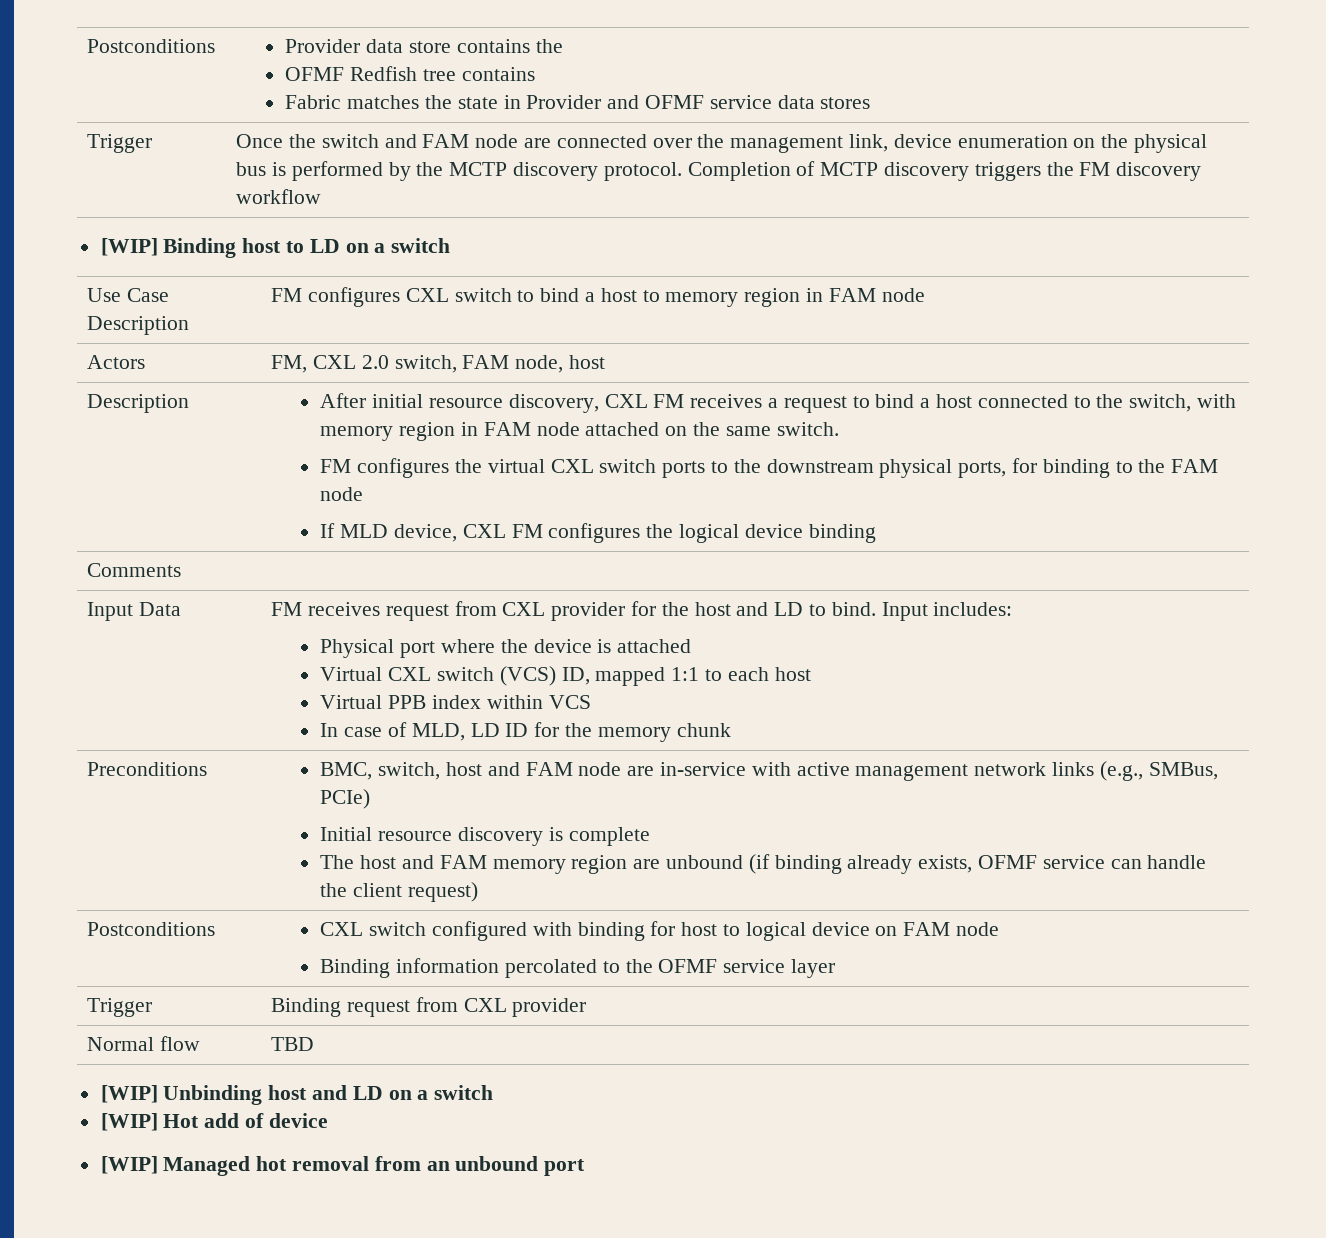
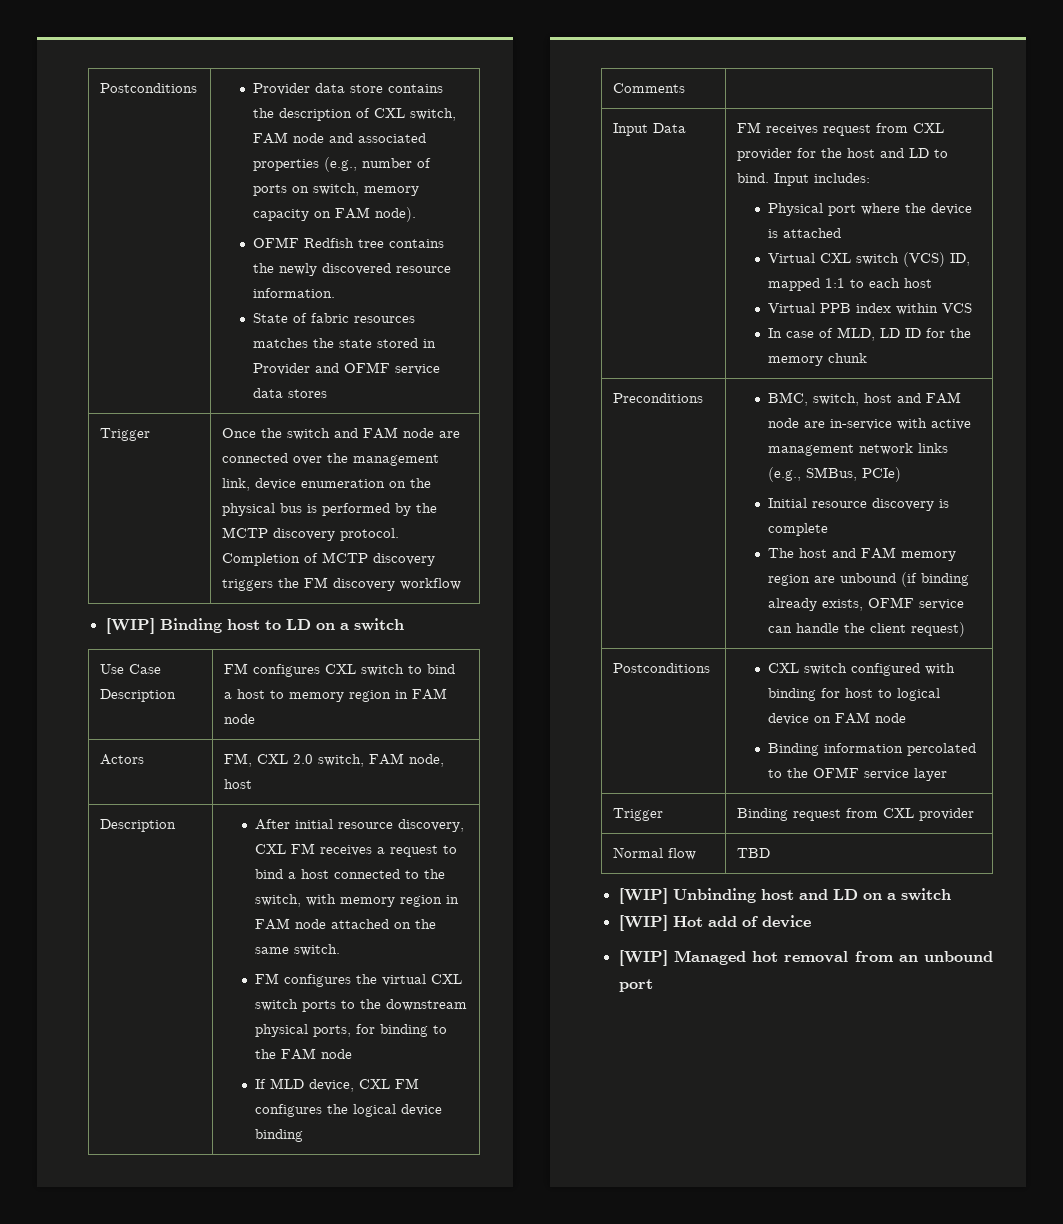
[285,66,535,81] [285,95,342,109] // OFMF Redfish tree contains // Fabric -> [279,108,457,121] [253,132,427,144] [253,157,432,172] [253,183,420,196] [253,207,417,222] [253,237,445,248] [253,263,452,276] [253,288,336,298] [253,313,416,323] description of CXL switch, FAM node and associated properties (e.g., number of ports on switch, memory capacity on FAM node). // OFMF Redfish tree contains the newly discovered resource information. // State of fabric resources
(498, 103) none -> [377,338,419,348] stored

